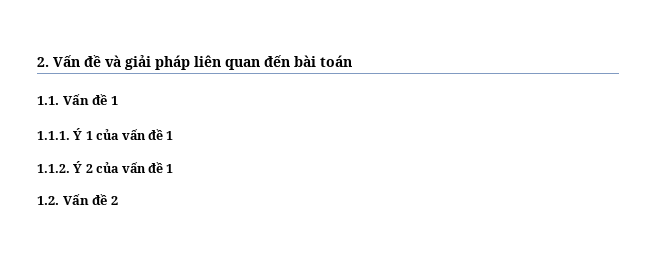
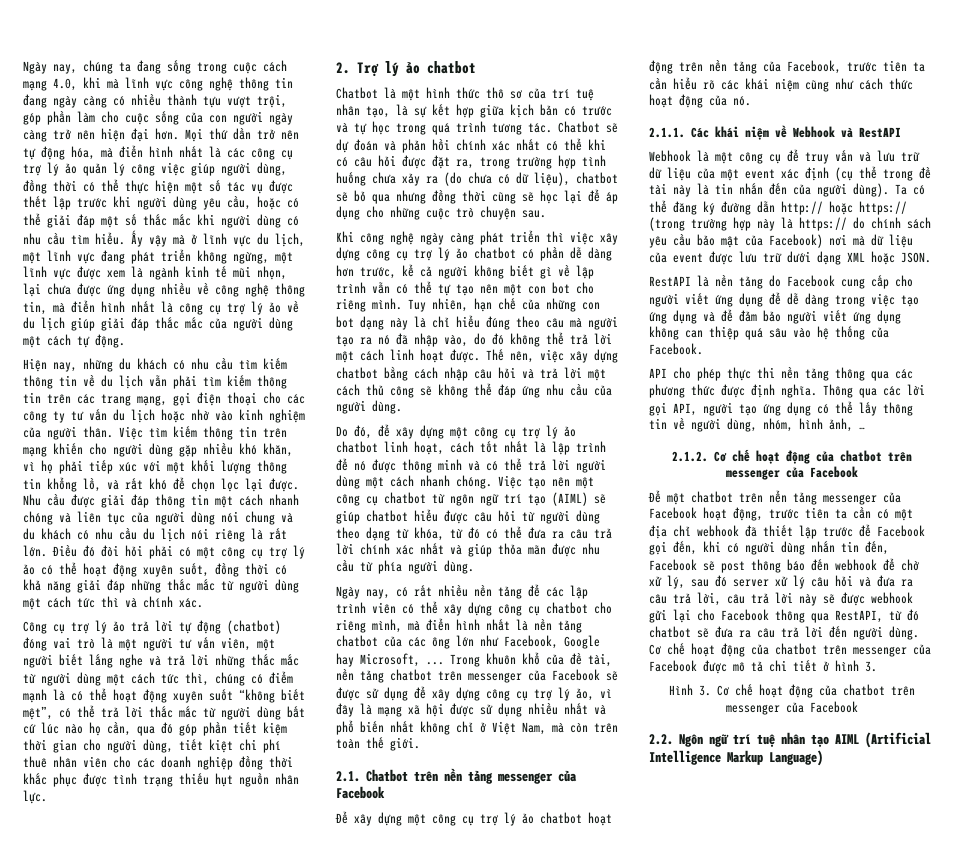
[37,55,352,70] [37,94,118,105] [37,128,174,140] [37,161,174,173] [37,194,118,205] 2. Vấn đề và giải pháp liên quan đến bài toán // 1.1. Vấn đề 1 // 1.1.1. Ý 1 của vấn đề 1 // 1.1.2. Ý 2 của vấn đề 1 // 1.2. Vấn đề 2 -> [23,60,287,74] [23,77,293,91] [23,94,287,108] [23,111,293,125] [23,128,299,142] [23,145,293,160] [23,162,287,176] [23,179,293,194] [23,196,299,210] [23,213,299,228] [23,230,305,247] [23,249,293,264] [23,266,287,280] [23,283,305,297] [23,300,299,315] [23,317,293,331] [23,334,125,348] [23,358,287,372] [23,375,287,389] [23,392,305,406] [23,409,305,423] [23,426,287,440] [23,443,293,457] [23,460,287,474] [23,477,299,492] [23,494,299,508] [23,511,293,525] [23,528,287,542] [23,545,305,559] [23,562,287,577] [23,579,299,593] [23,596,203,610] [23,620,281,634] [23,637,275,651] [23,654,299,668] [23,671,293,686] [23,688,305,703] [23,705,305,720] [23,722,287,736] [23,739,281,753] [23,756,293,770] [23,773,299,787] [23,790,47,804] [336,61,476,77] [336,87,594,101] [336,104,612,118] [336,121,618,135] [336,138,606,153] [336,155,606,169] [336,172,618,186] [336,189,618,204] [336,206,546,220] [336,230,618,245] [336,247,612,261] [336,264,594,279] [336,281,594,296] [336,298,600,312] [336,315,618,330] [336,332,612,347] [336,349,618,363] [336,366,606,381] [336,383,612,398] [336,400,402,414] [336,424,576,439] [336,441,606,455] [336,458,606,473] [336,475,594,489] [336,492,606,506] [336,509,600,524] [336,526,612,541] [336,543,600,557] [336,560,474,574] [336,584,588,599] [336,601,612,616] [336,618,582,633] [336,635,600,649] [336,652,612,667] [336,669,618,683] [336,686,612,701] [336,703,606,717] [336,720,618,735] [336,737,420,751] [336,768,577,784] [336,786,385,799] [335,811,612,826] [649,60,925,74] [649,77,913,92] [649,94,751,108] [649,125,901,140] [649,149,920,164] [649,166,931,181] [649,183,925,197] [649,200,907,215] [649,217,931,231] [649,234,913,248] [649,251,931,265] [649,275,913,289] [649,292,919,307] [649,309,901,324] [649,326,889,340] [649,343,703,355] [649,367,913,381] [649,384,925,398] [649,401,913,416] [649,418,865,432] [672,449,912,464] [726,466,858,480] [648,490,901,505] [649,507,913,521] [649,524,925,539] [649,541,889,555] [649,558,919,573] [649,575,913,589] [649,592,913,606] [649,609,919,623] [649,626,919,640] [649,643,931,657] [649,660,877,674] [669,684,915,698] [726,701,858,715] [649,732,931,748] [649,750,823,766] Ngày nay, chúng ta đang sống trong cuộc cách mạng 4.0, khi mà lĩnh vực công nghệ thông tin đang ngày càng có nhiều thành tựu vượt trội, góp phần làm cho cuộc sống của con người ngày càng trở nên hiện đại hơn. Mọi thứ dần trở nên tự động hóa, mà điển hình nhất là các công cụ trợ lý ảo quản lý công việc giúp người dùng, đồng thời có thể thực hiện một số tác vụ được thết lập trước khi người dùng yêu cầu, hoặc có thể giải đáp một số thắc mắc khi người dùng có nhu cầu tìm hiểu. Ấy vậy mà ở lĩnh vực du lịch, một lĩnh vực đang phát triển không ngừng, một lĩnh vực được xem là ngành kinh tế mũi nhọn, lại chưa được ứng dụng nhiều về công nghệ thông tin, mà điển hình nhất là công cụ trợ lý ảo về du lịch giúp giải đáp thắc mắc của người dùng một cách tự động. // Hiện nay, những du khách có nhu cầu tìm kiếm thông tin về du lịch vẫn phải tìm kiếm thông tin trên các trang mạng, gọi điện thoại cho các công ty tư vấn du lịch hoặc nhờ vào kinh nghiệm của người thân. Việc tìm kiếm thông tin trên mạng khiến cho người dùng gặp nhiều khó khăn, vì họ phải tiếp xúc với một khối lượng thông tin khổng lồ, và rất khó để chọn lọc lại được. Nhu cầu được giải đáp thông tin một cách nhanh chóng và liên tục của người dùng nói chung và du khách có nhu cầu du lịch nói riêng là rất lớn. Điều đó đòi hỏi phải có một công cụ trợ lý ảo có thể hoạt động xuyên suốt, đồng thời có khả năng giải đáp những thắc mắc từ người dùng một cách tức thì và chính xác. // Công cụ trợ lý ảo trả lời tự động (chatbot) đóng vai trò là một người tư vấn viên, một người biết lắng nghe và trả lời những thắc mắc từ người dùng một cách tức thì, chúng có điểm mạnh là có thể hoạt động xuyên suốt “không biết mệt”, có thể trả lời thắc mắc từ người dùng bất cứ lúc nào họ cần, qua đó góp phần tiết kiệm thời gian cho người dùng, tiết kiệt chi phí thuê nhân viên cho các doanh nghiệp đồng thời khắc phục được tình trạng thiếu hụt nguồn nhân lực. // 2. Trợ lý ảo chatbot // Chatbot là một hình thức thô sơ của trí tuệ nhân tạo, là sự kết hợp giữa kịch bản có trước và tự học trong quá trình tương tác. Chatbot sẽ dự đoán và phản hồi chính xác nhất có thể khi có câu hỏi được đặt ra, trong trường hợp tình huống chưa xảy ra (do chưa có dữ liệu), chatbot sẽ bỏ qua nhưng đồng thời cũng sẽ học lại để áp dụng cho những cuộc trò chuyện sau. // Khi công nghệ ngày càng phát triển thì việc xây dựng công cụ trợ lý ảo chatbot có phần dễ dàng hơn trước, kể cả người không biết gì về lập trình vẫn có thể tự tạo nên một con bot cho riêng mình. Tuy nhiên, hạn chế của những con bot dạng này là chỉ hiểu đúng theo câu mà người tạo ra nó đã nhập vào, do đó không thể trả lời một cách linh hoạt được. Thế nên, việc xây dựng chatbot bằng cách nhập câu hỏi và trả lời một cách thủ công sẽ không thể đáp ứng nhu cầu của người dùng. // Do đó, để xây dựng một công cụ trợ lý ảo chatbot linh hoạt, cách tốt nhất là lập trình để nó được thông minh và có thể trả lời người dùng một cách nhanh chóng. Việc tạo nên một công cụ chatbot từ ngôn ngữ trí tạo (AIML) sẽ giúp chatbot hiểu được câu hỏi từ người dùng theo dạng từ khóa, từ đó có thể đưa ra câu trả lời chính xác nhất và giúp thỏa mãn được nhu cầu từ phía người dùng. // Ngày nay, có rất nhiều nền tảng để các lập trình viên có thể xây dựng công cụ chatbot cho riêng mình, mà điển hình nhất là nền tảng chatbot của các ông lớn như Facebook, Google hay Microsoft, ... Trong khuôn khổ của đề tài, nền tảng chatbot trên messenger của Facebook sẽ được sử dụng để xây dựng công cụ trợ lý ảo, vì đây là mạng xã hội được sử dụng nhiều nhất và phổ biến nhất không chỉ ở Việt Nam, mà còn trên toàn thế giới. // 2.1. Chatbot trên nền tảng messenger của Facebook // Để xây dựng một công cụ trợ lý ảo chatbot hoạt động trên nền tảng của Facebook, trước tiên ta cần hiểu rõ các khái niệm cũng như cách thức hoạt động của nó. // 2.1.1. Các khái niệm về Webhook và RestAPI // Webhook là một công cụ để truy vấn và lưu trữ dữ liệu của một event xác định (cụ thể trong đề tài này là tin nhắn đến của người dùng). Ta có thể đăng ký đường dẫn http:// hoặc https:// (trong trường hợp này là https:// do chính sách yêu cầu bảo mật của Facebook) nơi mà dữ liệu của event được lưu trữ dưới dạng XML hoặc JSON. // RestAPI là nền tảng do Facebook cung cấp cho người viết ứng dụng để dễ dàng trong việc tạo ứng dụng và để đảm bảo người viết ứng dụng không can thiệp quá sâu vào hệ thống của Facebook. // API cho phép thực thi nền tảng thông qua các phương thức được định nghĩa. Thông qua các lời gọi API, người tạo ứng dụng có thể lấy thông tin về người dùng, nhóm, hình ảnh, … // 2.1.2. Cơ chế hoạt động của chatbot trên messenger của Facebook // Để một chatbot trên nển tảng messenger của Facebook hoạt động, trước tiên ta cần có một địa chỉ webhook đã thiết lập trước để Facebook gọi đến, khi có người dùng nhắn tin đến, Facebook sẽ post thông báo đến webhook để chờ xử lý, sau đó server xử lý câu hỏi và đưa ra câu trả lời, câu trả lời này sẽ được webhook gửi lại cho Facebook thông qua RestAPI, từ đó chatbot sẽ đưa ra câu trả lời đến người dùng. Cơ chế hoạt động của chatbot trên messenger của Facebook được mô tả chi tiết ở hình 3. // Hình 3. Cơ chế hoạt động của chatbot trên messenger của Facebook // 2.2. Ngôn ngữ trí tuệ nhân tạo AIML (Artificial Intelligence Markup Language)

